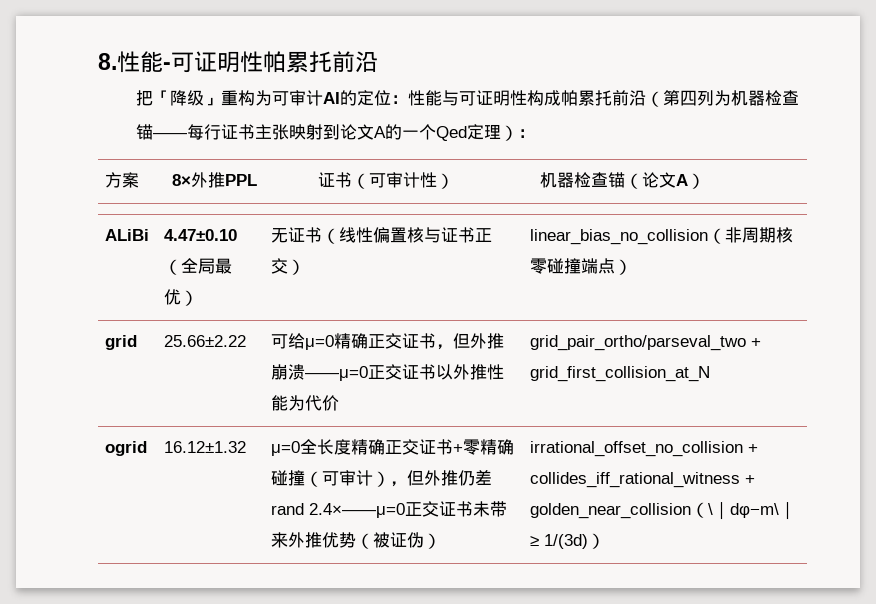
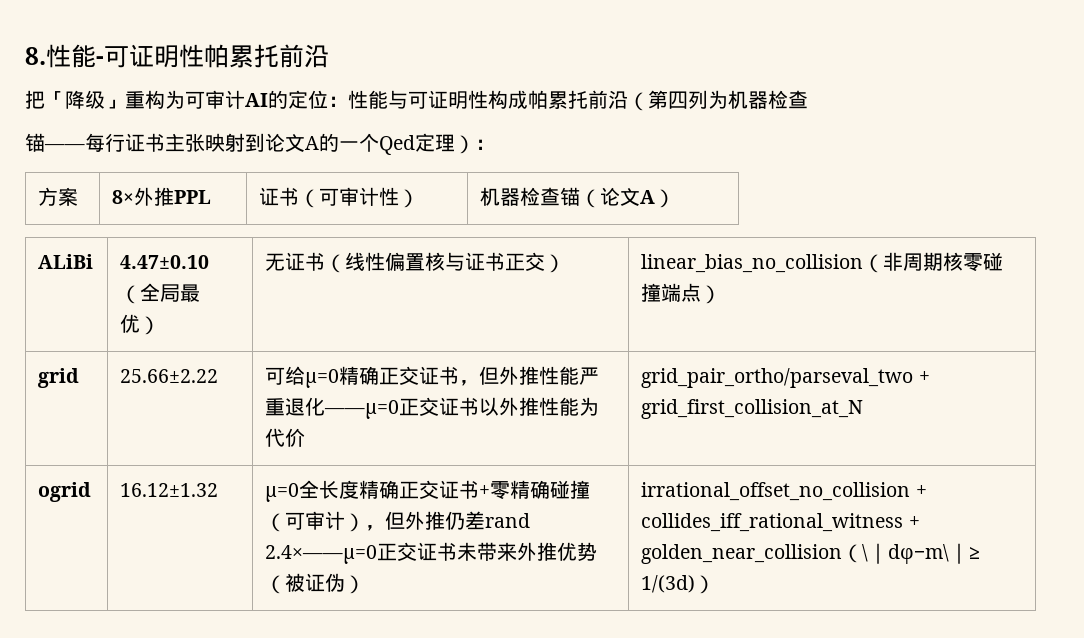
[271,364,306,380] 崩溃 -> [539,366,600,385] [265,397,326,416] 性能严重退化

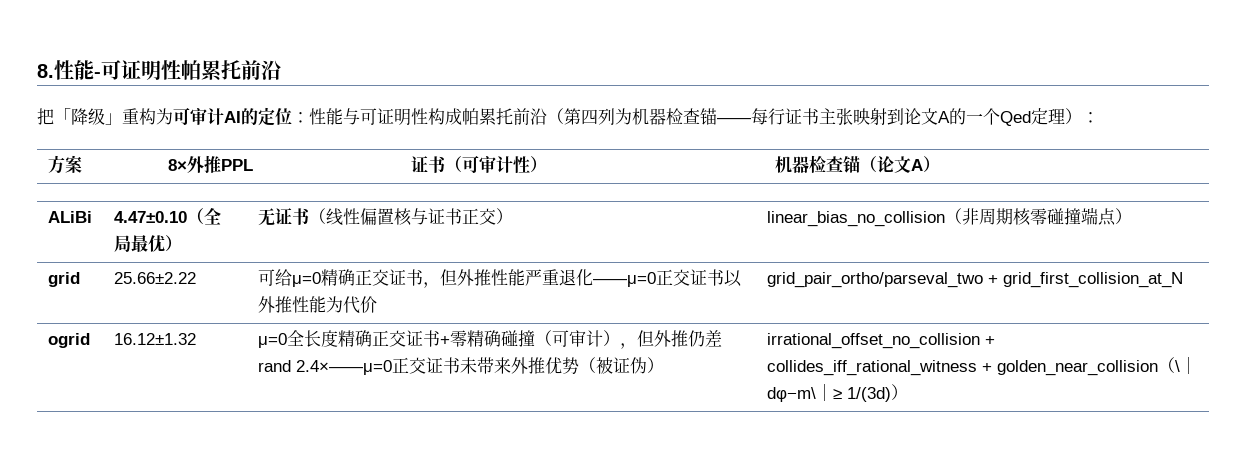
(808, 99) // -> (700, 116) none

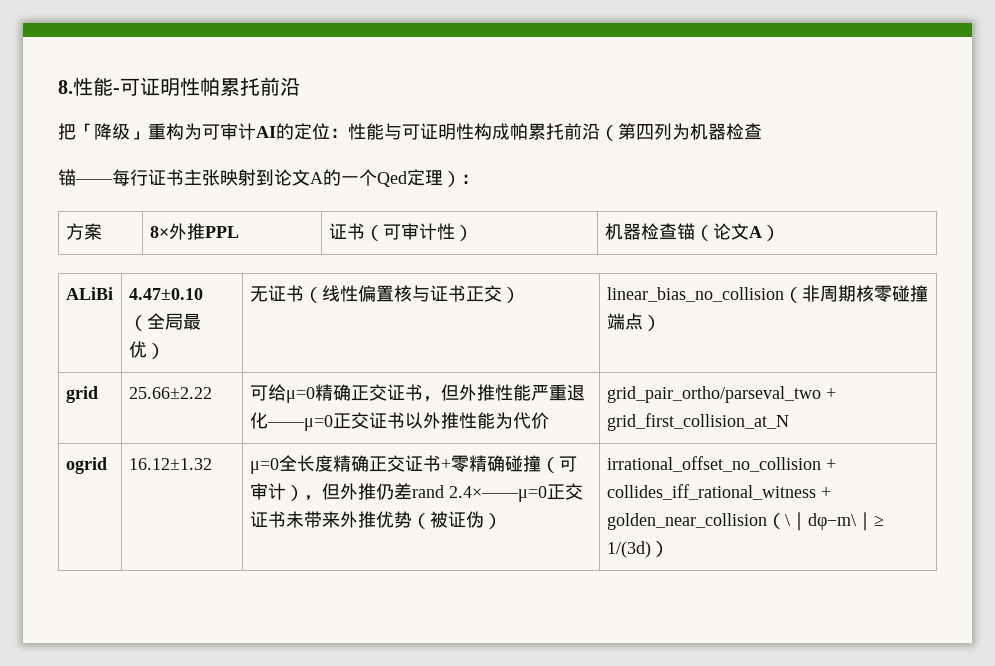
(700, 116) none -> (762, 131) //

